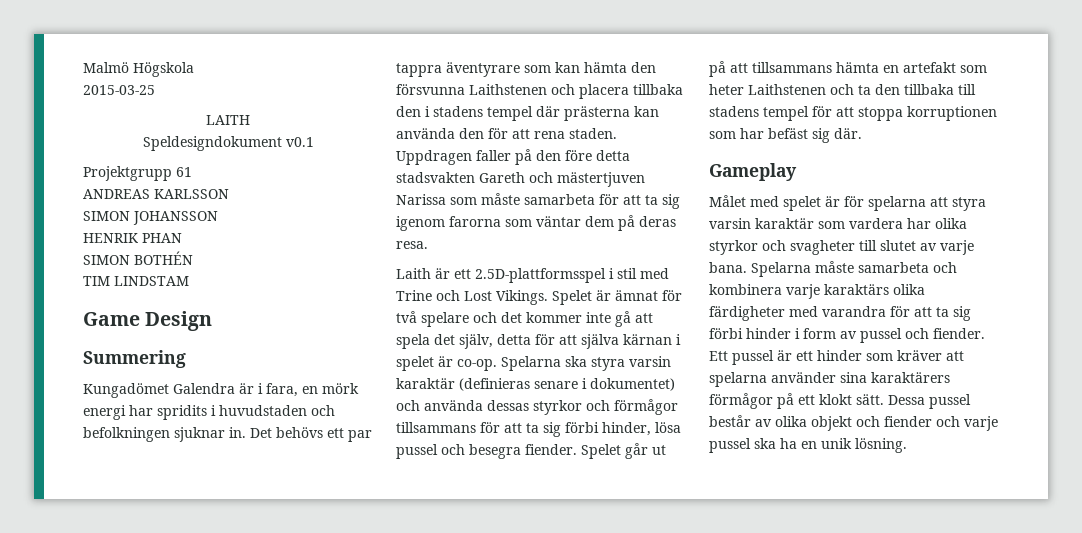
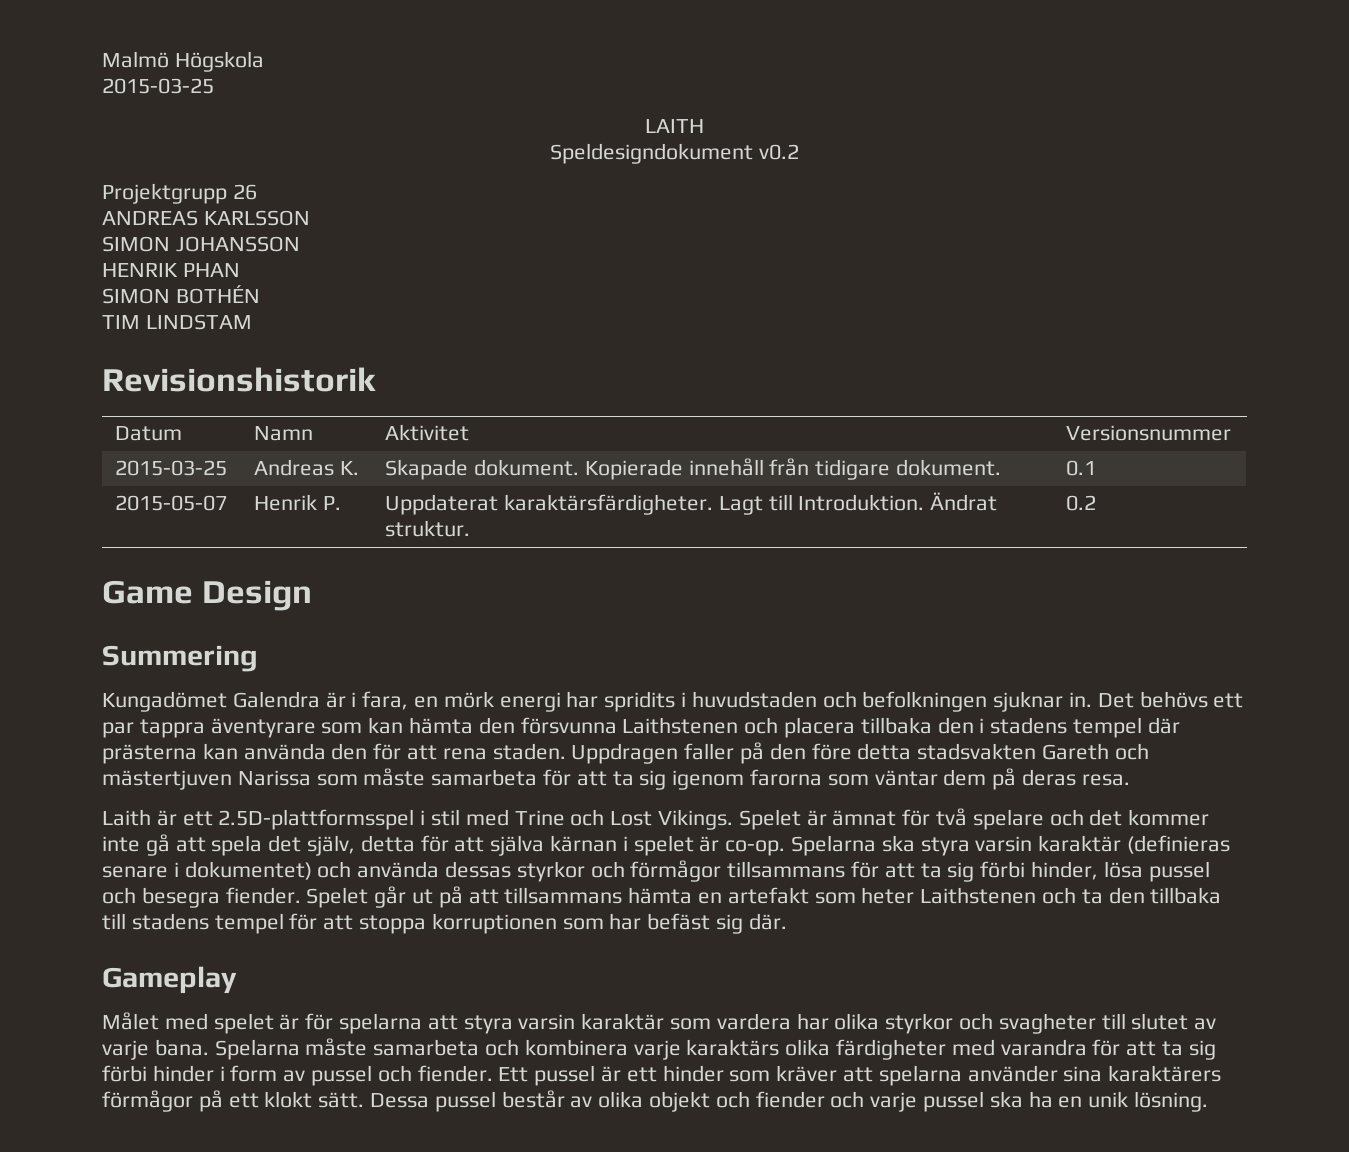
[285,137,314,147] v0.1 -> [758,144,799,160] v0.2
[176,167,192,177] 61 -> [232,184,257,200] 26
(189, 281) none -> [102,367,376,392] [115,426,183,441] [254,426,314,441] [385,424,470,441] [1066,425,1232,441] [115,460,228,476] [254,459,360,476] [385,458,1002,480] [1066,460,1097,476] [115,495,228,511] [254,494,342,511] [385,492,998,515] [385,520,471,537] [1066,495,1097,511] // Revisionshistorik // Datum | Namn | Aktivitet | Versionsnummer // 2015-03-25 | Andreas K. | Skapade dokument. Kopierade innehåll från tidigare dokument. | 0.1 // 2015-05-07 | Henrik P. | Uppdaterat karaktärsfärdigheter. Lagt till Introduktion. Ändrat struktur. | 0.2

